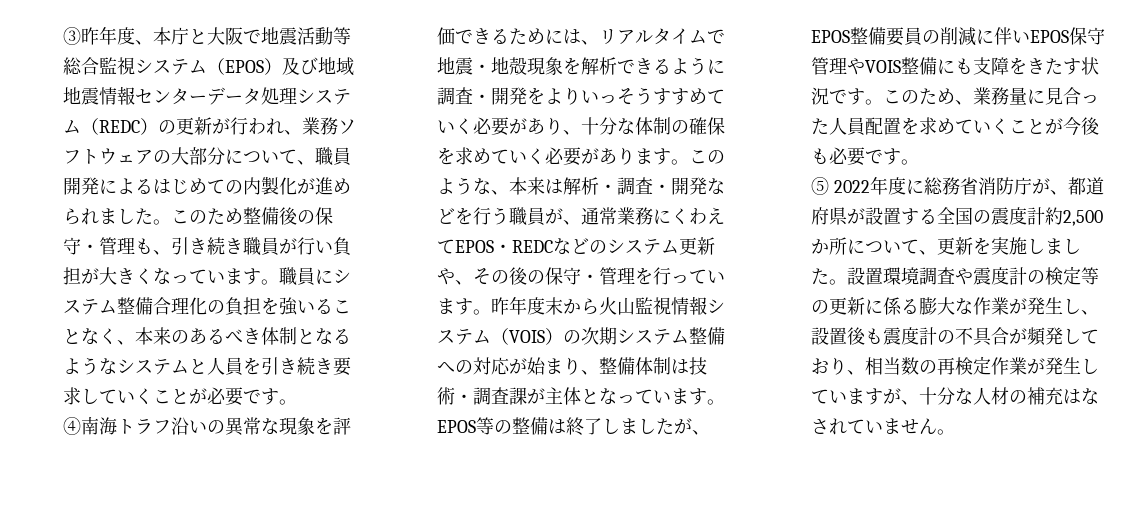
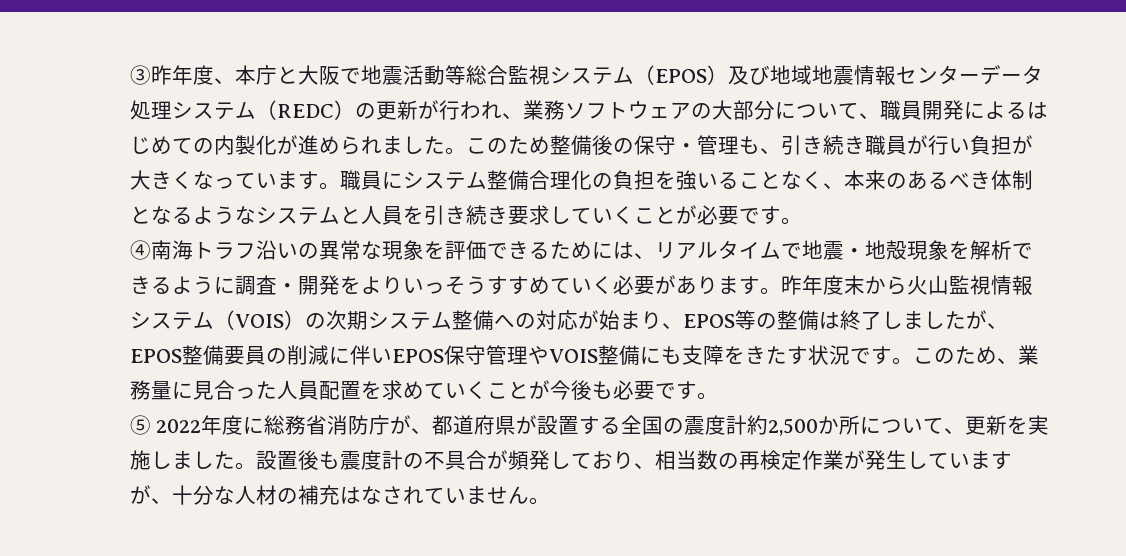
[562,117,725,135] [436,147,725,166] [436,177,725,195] [436,207,725,225] [436,237,715,255] [436,267,725,285] 、十分な体制の確保を求めていく必要があります。このような、本来は解析・調査・開発などを行う職員が、通常業務にくわえてEPOS・REDCなどのシステム更新や、その後の保守・管理を行ってい -> (718, 285) none
[598,357,707,375] [436,387,725,405] 整備体制は技術・調査課が主体となっています。 -> (683, 326) none
[882,266,1099,285] [810,297,1099,315] [810,327,847,345] 環境調査や震度計の検定等の更新に係る膨大な作業が発生し、設置 -> (298, 460) none

